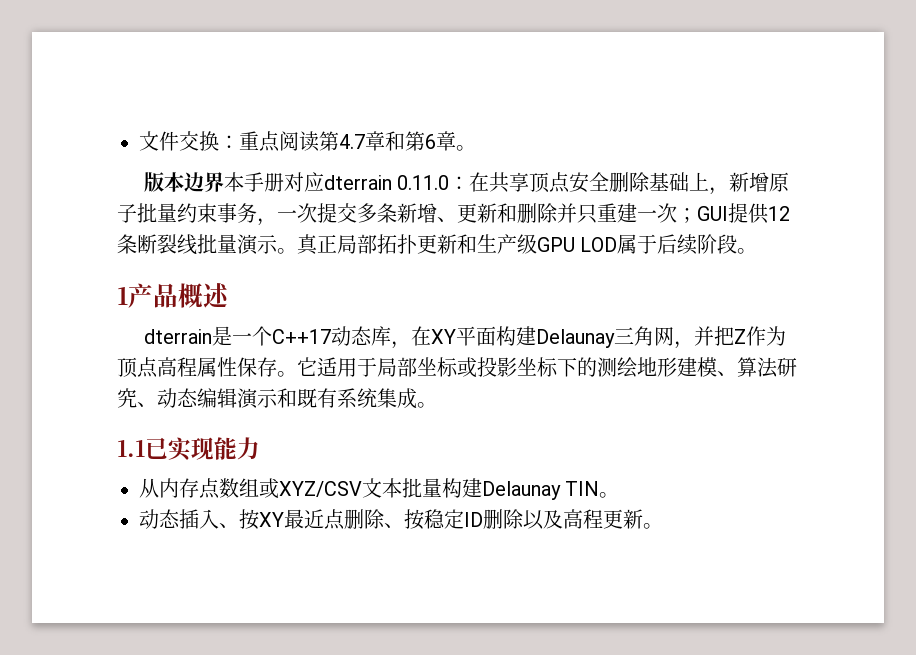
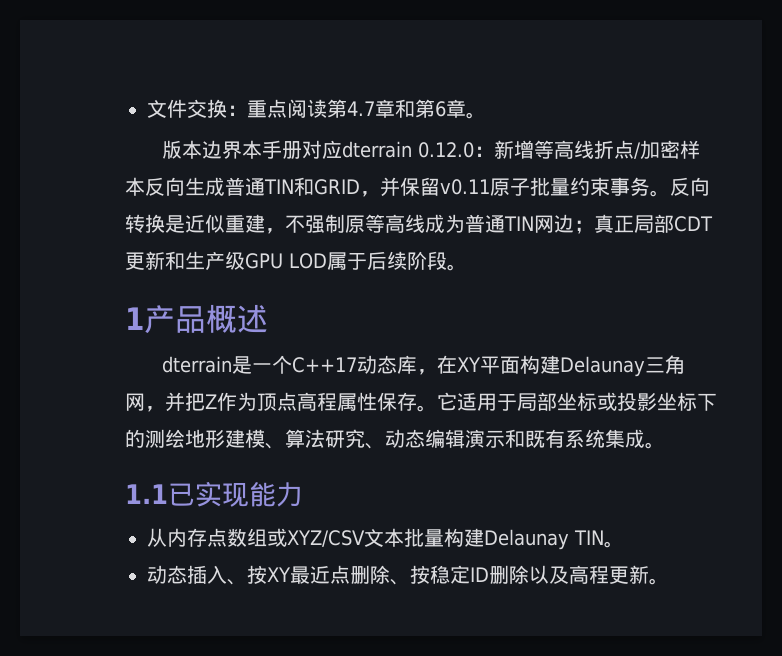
[397,172,790,195] [117,203,790,226] [117,234,297,255] 0.11.0：在共享顶点安全删除基础上，新增原子批量约束事务，一次提交多条新增、更新和删除并只重建一次；GUI提供12条断裂线批量演示。 -> [417,140,700,160] [125,177,710,197] [125,214,594,234] 0.12.0：新增等高线折点/加密样本反向生成普通TIN和GRID，并保留v0.11原子批量约束事务。反向转换是近似重建，不强制原等高线成为普通TIN网边；
[377,234,417,254] 拓扑 -> [674,216,713,232] CDT

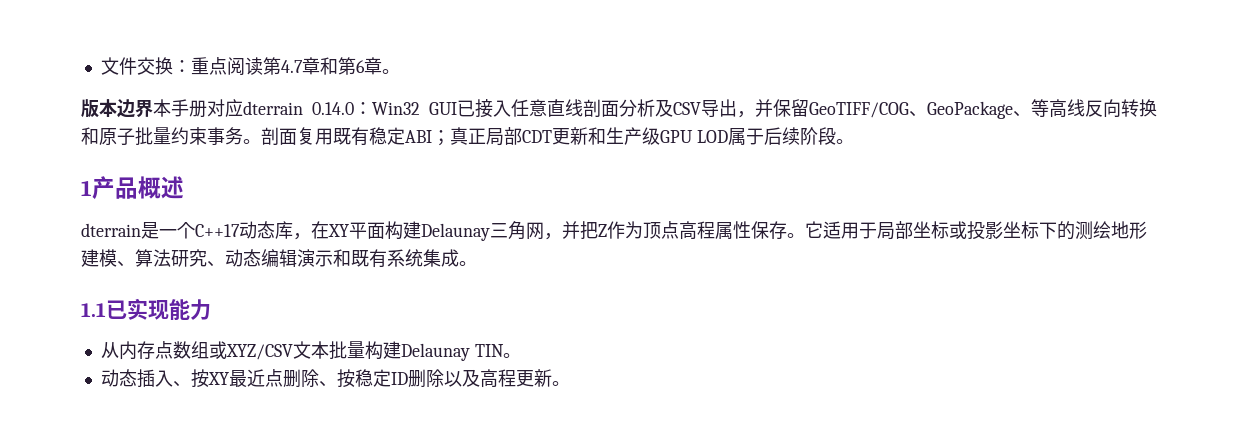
[417,140,700,160] [125,177,490,197] 0.12.0：新增等高线折点/加密样本反向生成普通TIN和GRID，并保留v0.11 -> [312,99,1157,119] [81,127,99,145] 0.14.0：Win32 GUI已接入任意直线剖面分析及CSV导出，并保留GeoTIFF/COG、GeoPackage、等高线反向转换和
[670,177,710,196] [125,214,574,234] 反向转换是近似重建，不强制原等高线成为普通TIN网边 -> [261,127,432,146] 剖面复用既有稳定ABI

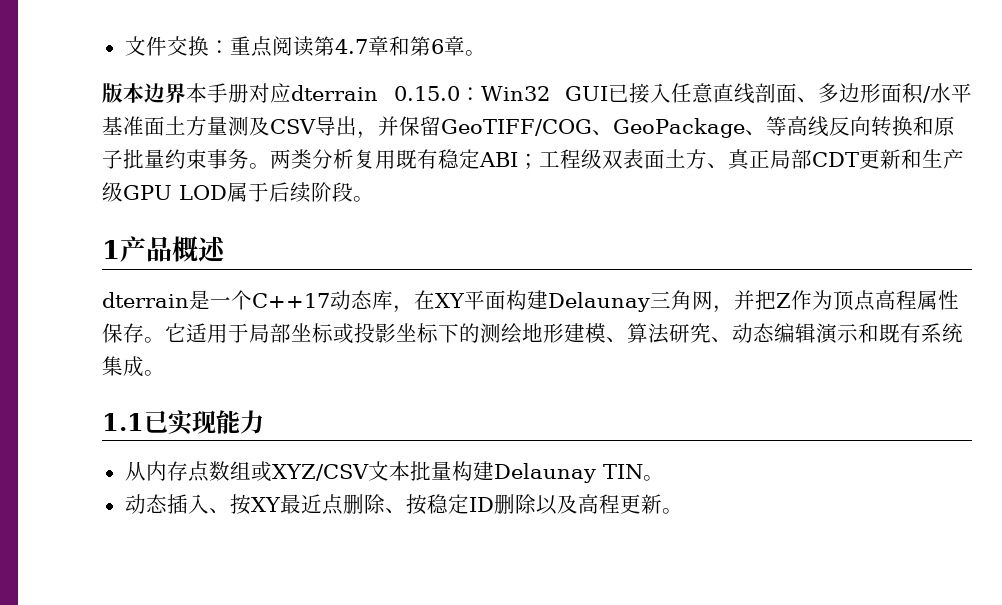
[312,102,354,115] 0.14.0 -> [393,86,460,101] 0.15.0
[619,99,655,117] 分析 -> [797,83,972,104] [102,116,249,136] 、多边形面积/水平基准面土方量测
[261,127,297,146] 剖面 -> [270,149,354,169] 两类分析
(450, 138) none -> [539,149,728,169] 工程级双表面土方、

